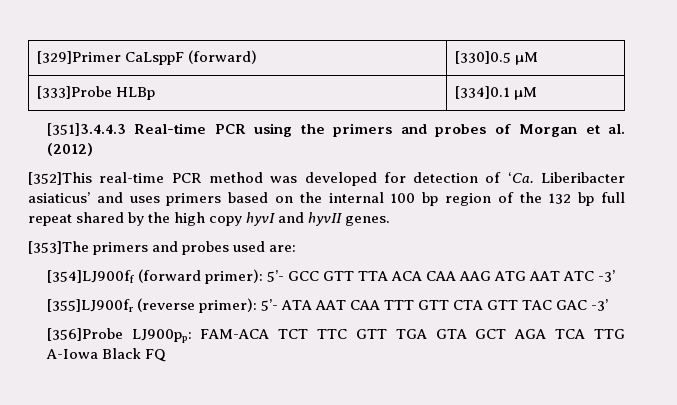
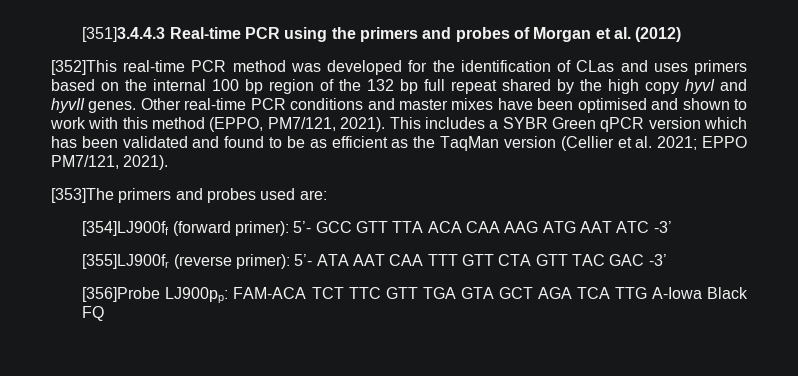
[36,50,257,65] [454,51,538,65] [36,86,155,100] [454,86,537,100] [329]Primer CaLsppF (forward) | [330]0.5 µM // [333]Probe HLBp | [334]0.1 µM // -> (82, 34) none
[413,172,626,183] [28,192,90,203] detection of ‘Ca. Liberibacter asiaticus’ -> [432,60,615,72] the identification of CLas
(391, 221) none -> [140,98,748,113] [50,117,747,132] [51,136,747,151] [51,155,169,170] Other real-time PCR conditions and master mixes have been optimised and shown to work with this method (EPPO, PM7/121, 2021). This includes a SYBR Green qPCR version which has been validated and found to be as efficient as the TaqMan version (Cellier et al. 2021; EPPO PM7/121, 2021).

